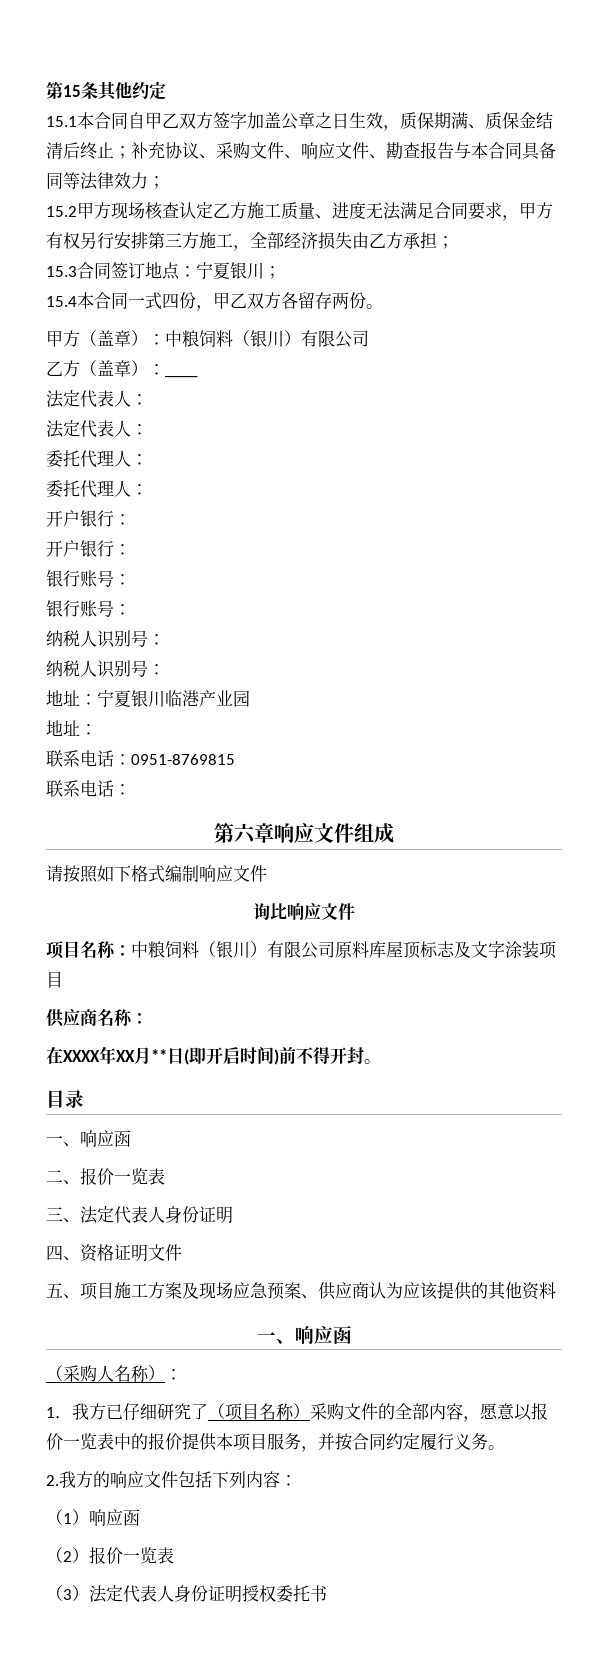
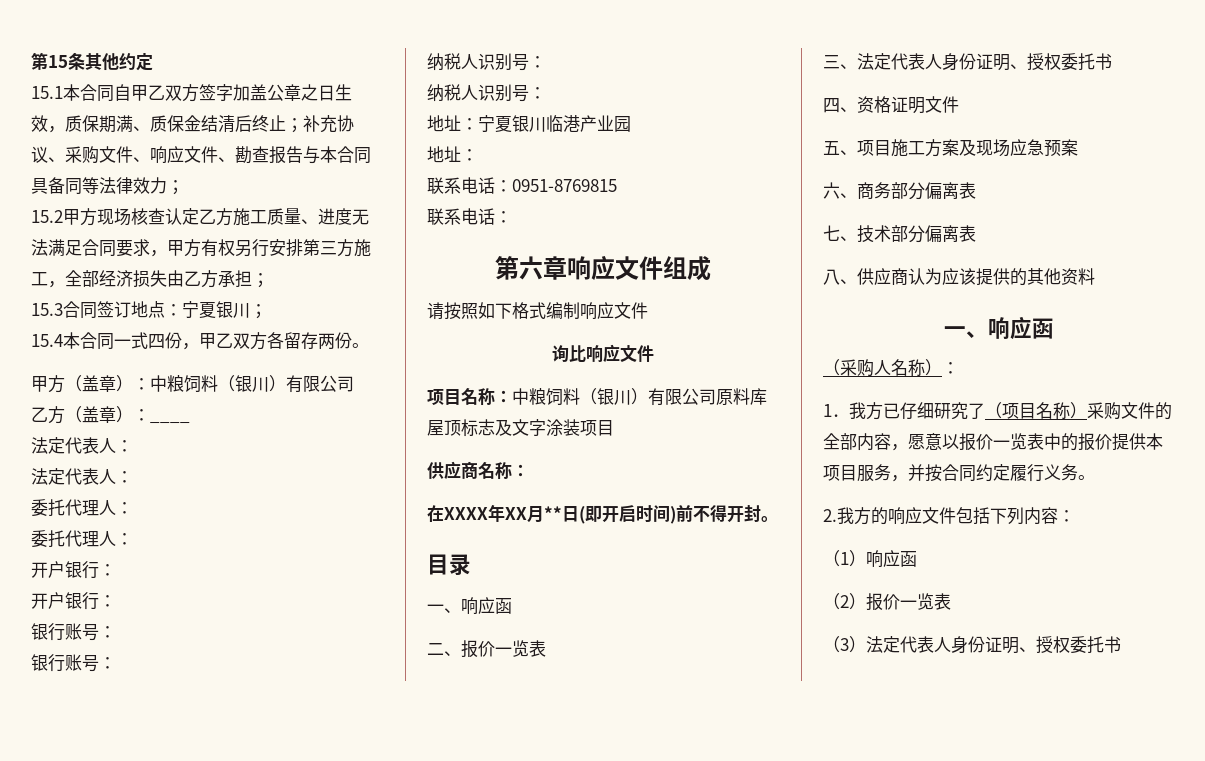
(233, 1215) none -> [1010,53,1112,71] 、授权委托书
(301, 1290) none -> [823,182,976,200] [823,225,976,243] [823,269,840,285] // 六、商务部分偏离表 // 七、技术部分偏离表 // 八
(242, 1594) none -> [1019,647,1036,652] 、

